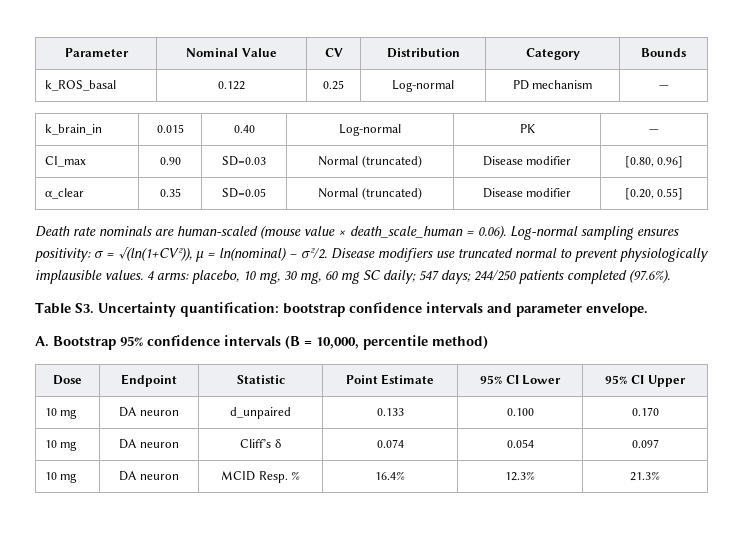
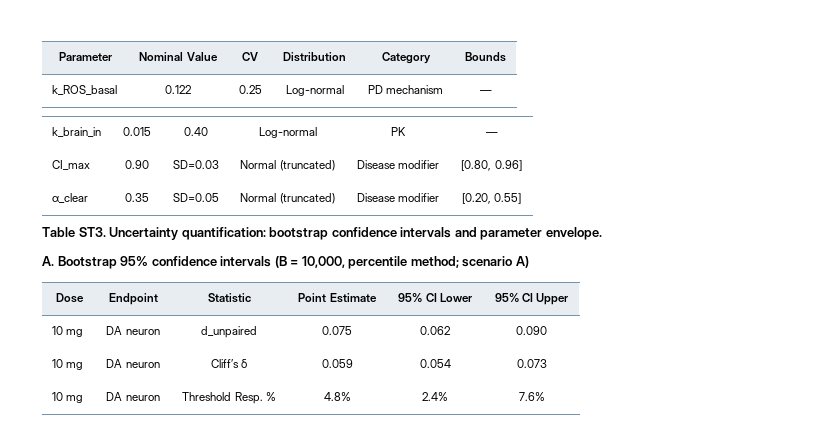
[35,225,679,240] [35,247,709,262] [35,269,670,284] // Death rate nominals are human-scaled (mouse value × death_scale_human = 0.06). Log-normal sampling ensures positivity: σ = √(ln(1+CV²)), μ = ln(nominal) − σ²/2. Disease modifiers use truncated normal to prevent physiologically implausible values. 4 arms: placebo, 10 mg, 30 mg, 60 mg SC daily; 547 days; 244/250 patients completed (97.6%). -> (522, 198) none
[75,303,94,314] S3. -> [78,227,106,237] ST3.
[432,335,488,349] method) -> [410,256,529,268] method; scenario A)
[376,408,404,416] [506,408,534,416] [631,407,659,416] 0.133 | 0.100 | 0.170 -> [322,326,352,335] [420,326,450,335] [516,326,547,335] 0.075 | 0.062 | 0.090
[376,439,404,448] 0.074 -> [321,359,353,368] 0.059
[631,439,659,448] [44,472,78,483] [119,471,179,481] [220,471,255,481] 0.097 // 10 mg | DA neuron | MCID -> [516,359,547,368] [52,392,84,403] [106,392,160,401] [182,392,232,401] 0.073 // 10 mg | DA neuron | Threshold
[375,471,405,480] [505,471,535,481] [630,471,660,481] 16.4% | 12.3% | 21.3% -> [323,392,351,401] [422,392,448,401] [518,392,545,401] 4.8% | 2.4% | 7.6%

